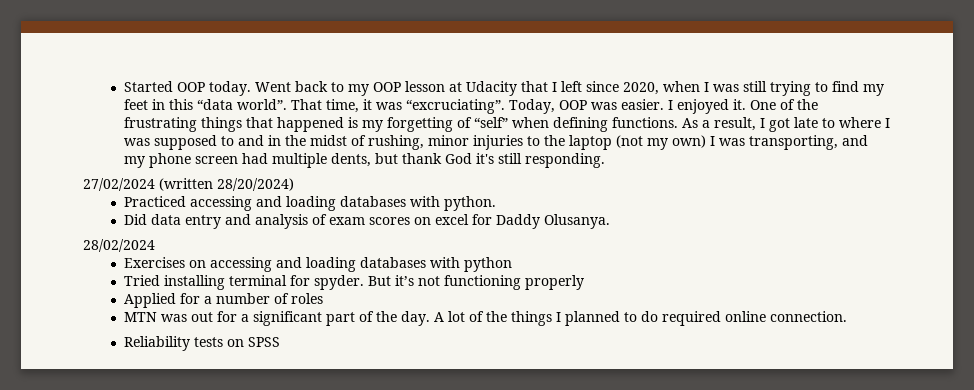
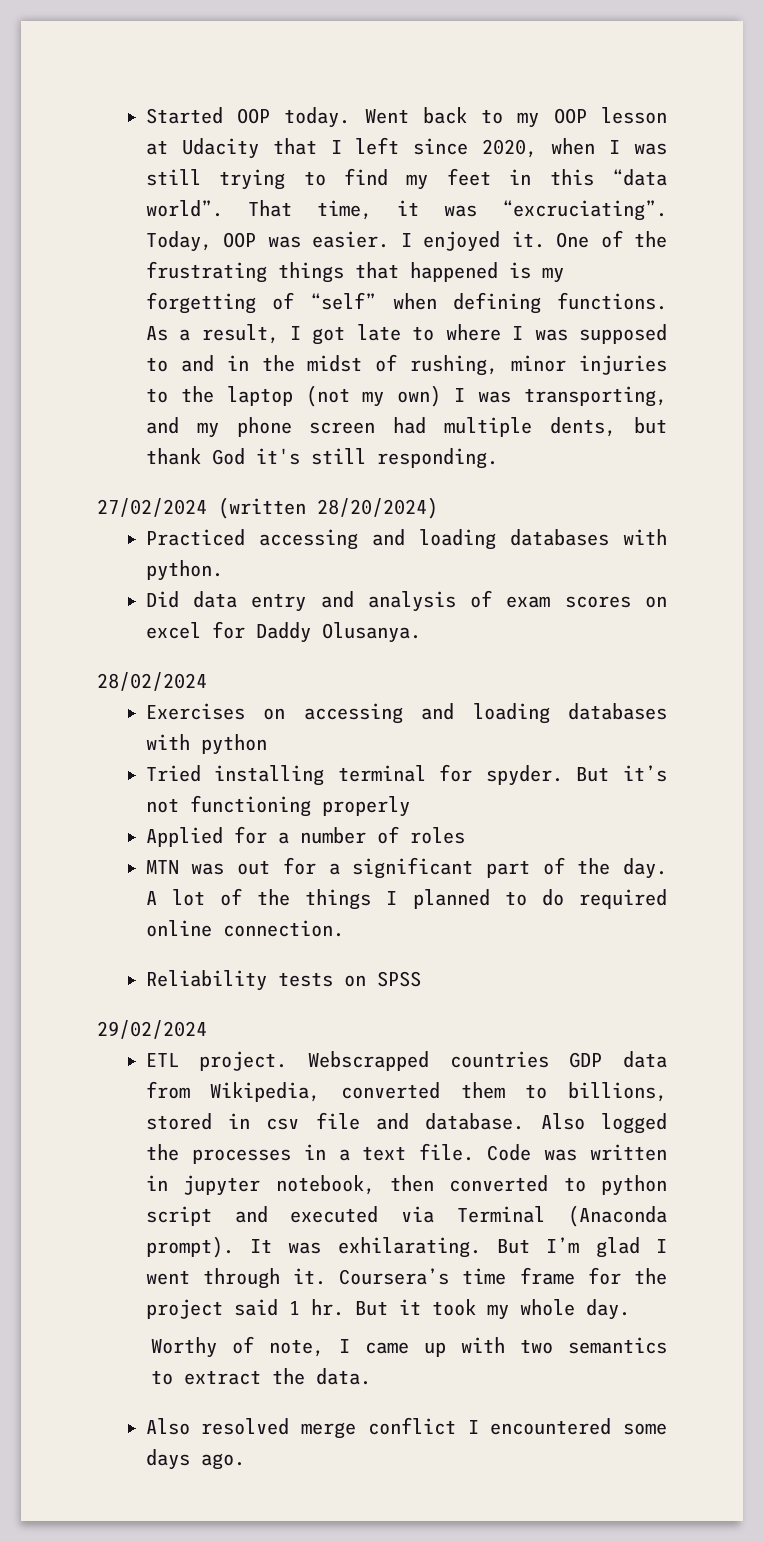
(280, 342) none -> [97,1020,207,1039] [145,1051,668,1071] [145,1081,668,1102] [145,1112,668,1134] [145,1143,667,1164] [145,1175,667,1196] [145,1205,667,1227] [145,1236,668,1258] [145,1267,667,1289] [145,1299,630,1320] [150,1336,667,1358] [150,1368,371,1385] [145,1417,668,1439] [145,1449,245,1470] // 29/02/2024 // ETL project. Webscrapped countries GDP data from Wikipedia, converted them to billions, stored in csv file and database. Also logged the processes in a text file. Code was written in jupyter notebook, then converted to python script and executed via Terminal (Anaconda prompt). It was exhilarating. But I’m glad I went through it. Coursera’s time frame for the project said 1 hr. But it took my whole day. // Worthy of note, I came up with two semantics to extract the data. // Also resolved merge conflict I encountered some days ago.

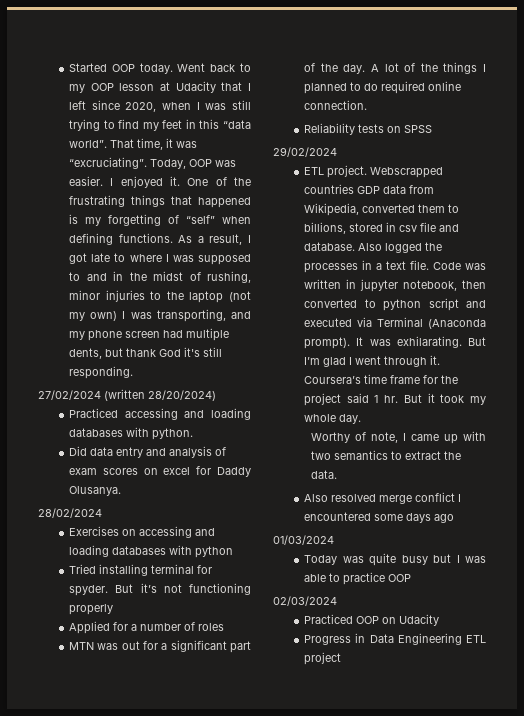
[200,1453,245,1470] ago. -> [433,514,454,523] [273,535,334,545] [303,553,486,566] [303,572,411,585] [273,596,337,606] [303,614,439,626] [303,633,486,645] [303,652,341,665] ago // 01/03/2024 // Today was quite busy but I was able to practice OOP // 02/03/2024 // Practiced OOP on Udacity // Progress in Data Engineering ETL project

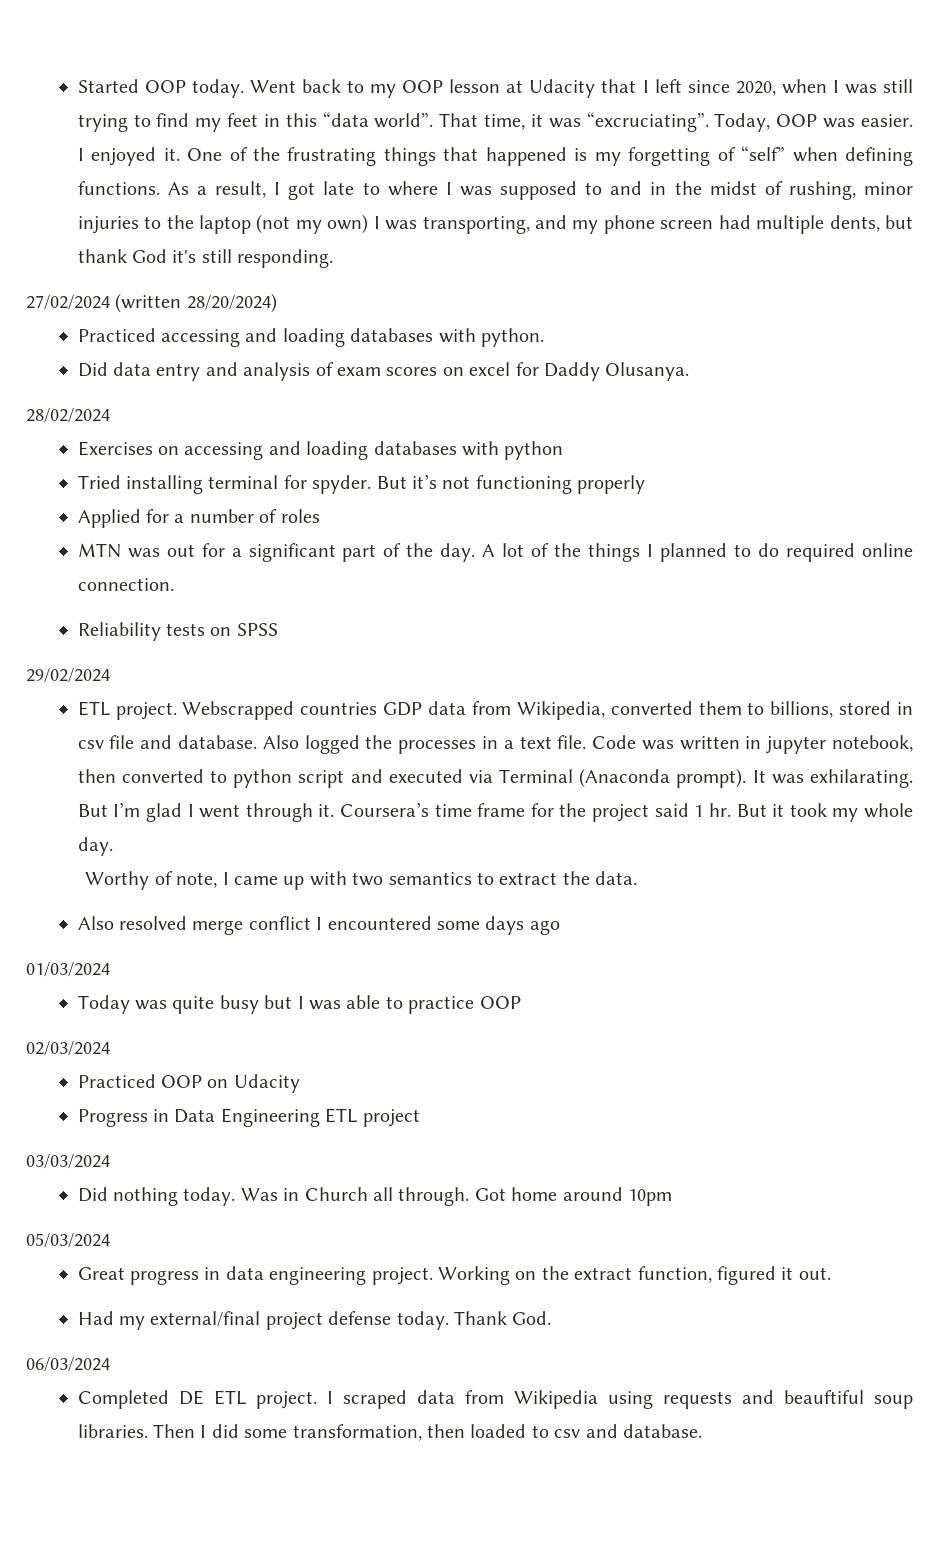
(341, 658) none -> [26,1154,110,1169] [77,1187,673,1206] [26,1233,110,1248] [77,1266,831,1285] [77,1311,552,1330] [26,1357,110,1372] [77,1390,913,1409] [77,1424,703,1441] // 03/03/2024 // Did nothing today. Was in Church all through. Got home around 10pm // 05/03/2024 // Great progress in data engineering project. Working on the extract function, figured it out. // Had my external/final project defense today. Thank God. // 06/03/2024 // Completed DE ETL project. I scraped data from Wikipedia using requests and beauftiful soup libraries. Then I did some transformation, then loaded to csv and database.

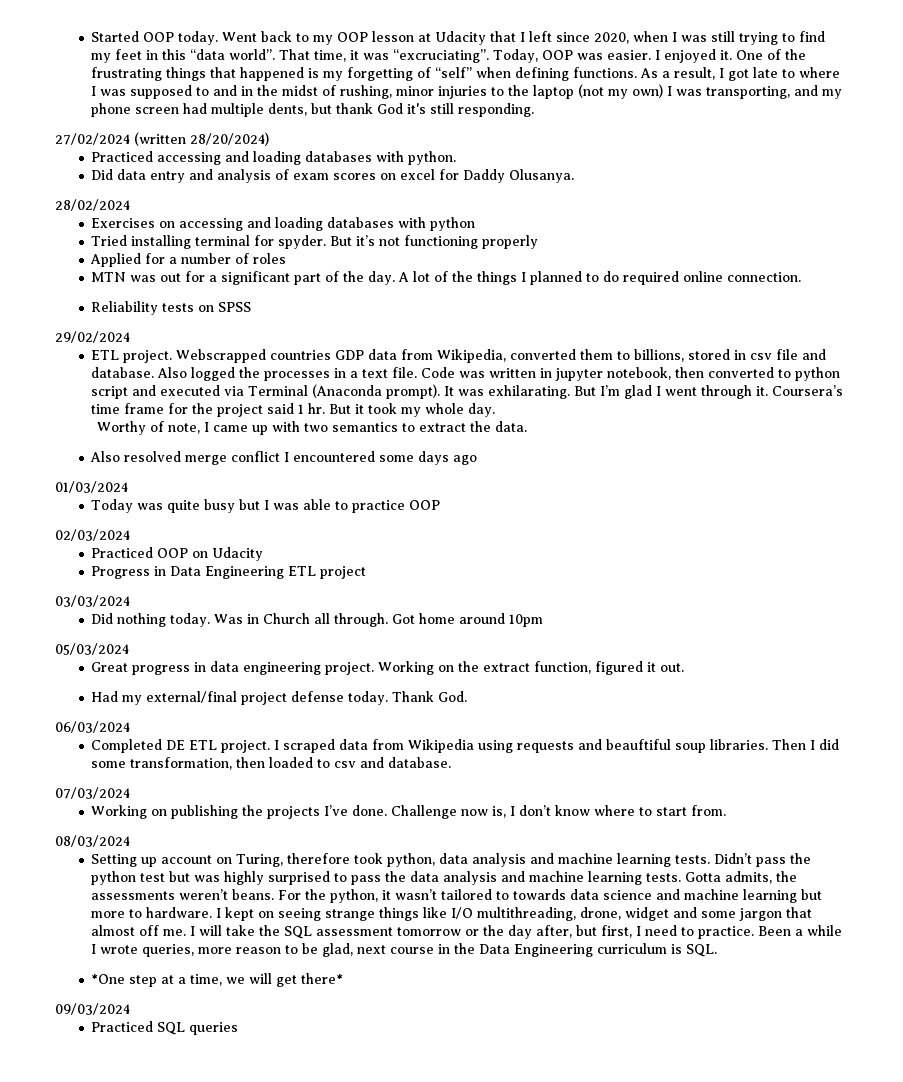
(703, 1431) none -> [55,787,130,799] [91,805,727,819] [55,835,130,847] [91,853,812,867] [91,871,798,885] [91,889,823,903] [91,907,813,921] [91,925,843,939] [91,943,718,957] [91,973,344,987] [55,1003,130,1015] [91,1021,239,1035] // 07/03/2024 // Working on publishing the projects I’ve done. Challenge now is, I don’t know where to start from. // 08/03/2024 // Setting up account on Turing, therefore took python, data analysis and machine learning tests. Didn’t pass the python test but was highly surprised to pass the data analysis and machine learning tests. Gotta admits, the assessments weren’t beans. For the python, it wasn’t tailored to towards data science and machine learning but more to hardware. I kept on seeing strange things like I/O multithreading, drone, widget and some jargon that almost off me. I will take the SQL assessment tomorrow or the day after, but first, I need to practice. Been a while I wrote queries, more reason to be glad, next course in the Data Engineering curriculum is SQL. // *One step at a time, we will get there* // 09/03/2024 // Practiced SQL queries

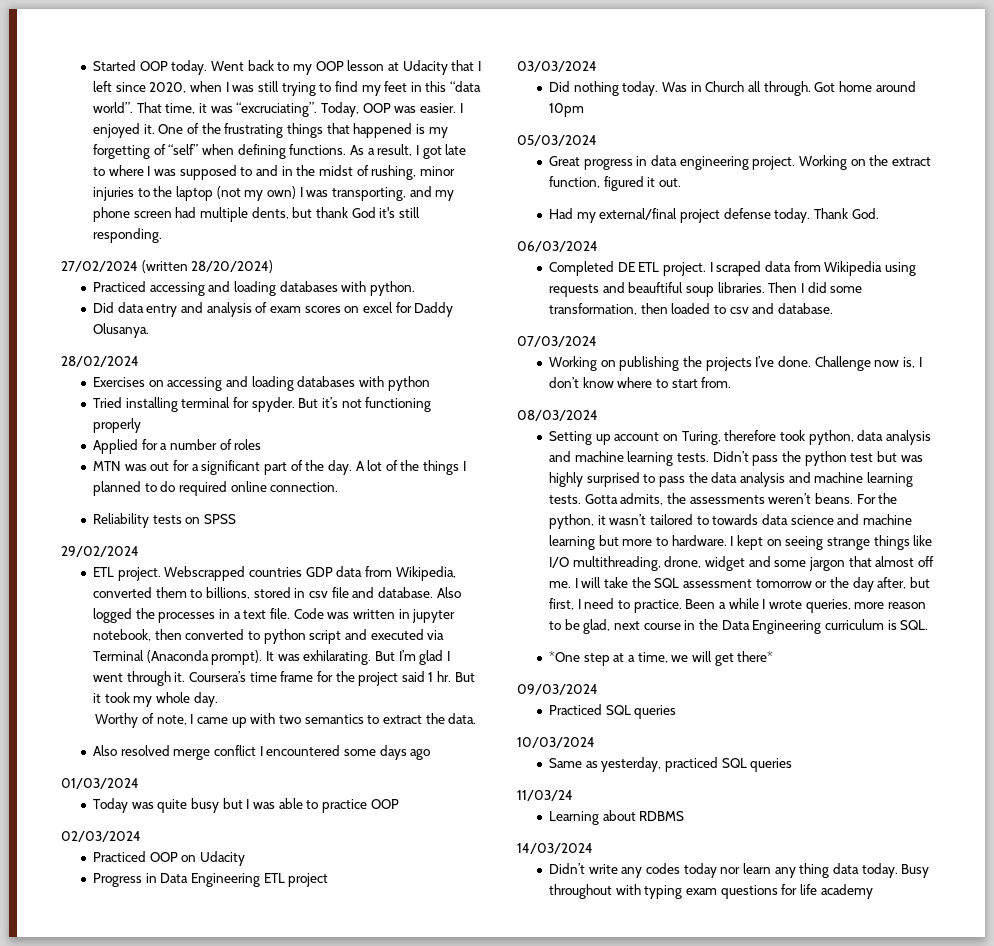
(239, 1028) none -> [517,737,595,748] [549,757,793,772] [517,790,573,801] [549,810,685,825] [517,843,593,854] [549,863,930,878] [549,884,873,899] // 10/03/2024 // Same as yesterday, practiced SQL queries // 11/03/24 // Learning about RDBMS // 14/03/2024 // Didn’t write any codes today nor learn any thing data today. Busy throughout with typing exam questions for life academy

